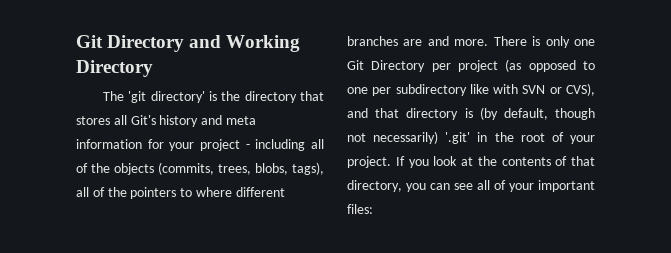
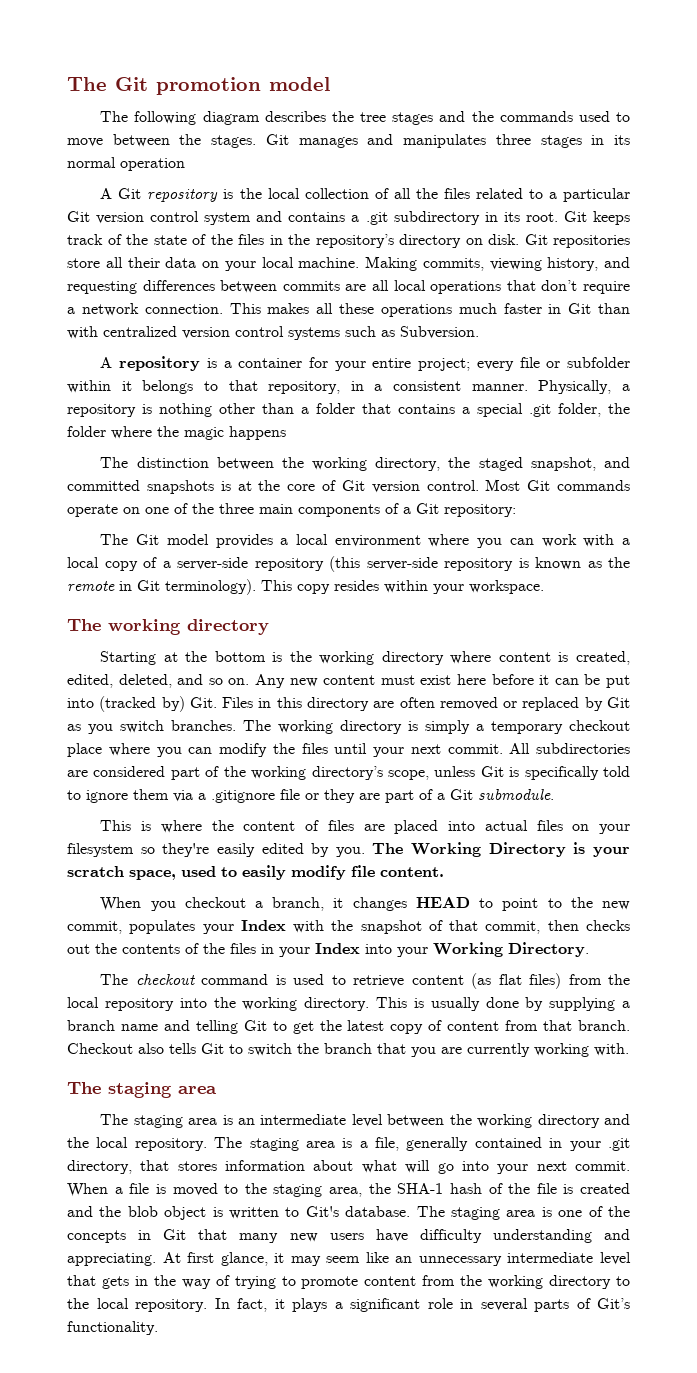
[76,35,301,52] [76,60,153,77] [102,91,324,103] [76,115,256,127] [76,139,324,151] [76,162,324,175] [76,187,285,199] [347,36,595,48] [347,59,595,72] [347,83,595,96] [347,107,595,120] [347,131,595,144] [347,156,595,168] [347,180,595,192] [347,204,373,214] Git Directory and Working Directory // The 'git directory' is the directory that stores all Git's history and meta information for your project - including all of the objects (commits, trees, blobs, tags), all of the pointers to where different branches are and more. There is only one Git Directory per project (as opposed to one per subdirectory like with SVN or CVS), and that directory is (by default, though not necessarily) '.git' in the root of your project. If you look at the contents of that directory, you can see all of your important files: -> [67,77,330,95] [100,111,630,125] [67,134,631,148] [67,157,185,171] [100,188,631,202] [67,211,631,225] [67,234,630,248] [67,256,630,271] [67,280,631,294] [67,303,630,317] [67,326,479,340] [100,356,631,371] [67,380,630,394] [67,403,630,417] [67,426,286,440] [100,457,630,471] [67,479,630,494] [67,503,516,517] [100,534,631,548] [67,556,630,572] [67,579,544,595] [67,619,269,635] [100,651,630,665] [67,674,631,688] [67,696,630,712] [67,720,630,734] [67,743,630,757] [67,766,631,780] [67,789,554,803] [100,820,630,834] [67,842,630,857] [67,865,444,880] [100,897,631,911] [67,920,630,934] [67,942,589,957] [100,973,631,989] [67,997,630,1011] [67,1020,630,1034] [67,1043,629,1057] [67,1082,217,1098] [100,1114,630,1128] [67,1137,630,1151] [67,1160,631,1174] [67,1183,630,1197] [67,1206,630,1220] [67,1229,631,1243] [67,1252,631,1266] [67,1275,631,1289] [67,1298,630,1312] [67,1321,158,1335] The Git promotion model // The following diagram describes the tree stages and the commands used to move between the stages. Git manages and manipulates three stages in its normal operation // A Git repository is the local collection of all the files related to a particular Git version control system and contains a .git subdirectory in its root. Git keeps track of the state of the files in the repository’s directory on disk. Git repositories store all their data on your local machine. Making commits, viewing history, and requesting differences between commits are all local operations that don’t require a network connection. This makes all these operations much faster in Git than with centralized version control systems such as Subversion. // A repository is a container for your entire project; every file or subfolder within it belongs to that repository, in a consistent manner. Physically, a repository is nothing other than a folder that contains a special .git folder, the folder where the magic happens // The distinction between the working directory, the staged snapshot, and committed snapshots is at the core of Git version control. Most Git commands operate on one of the three main components of a Git repository: // The Git model provides a local environment where you can work with a local copy of a server-side repository (this server-side repository is known as the remote in Git terminology). This copy resides within your workspace. // The working directory // Starting at the bottom is the working directory where content is created, edited, deleted, and so on. Any new content must exist here before it can be put into (tracked by) Git. Files in this directory are often removed or replaced by Git as you switch branches. The working directory is simply a temporary checkout place where you can modify the files until your next commit. All subdirectories are considered part of the working directory’s scope, unless Git is specifically told to ignore them via a .gitignore file or they are part of a Git submodule. // This is where the content of files are placed into actual files on your filesystem so they're easily edited by you. The Working Directory is your scratch space, used to easily modify file content. // When you checkout a branch, it changes HEAD to point to the new commit, populates your Index with the snapshot of that commit, then checks out the contents of the files in your Index into your Working Directory. // The checkout command is used to retrieve content (as flat files) from the local repository into the working directory. This is usually done by supplying a branch name and telling Git to get the latest copy of content from that branch. Checkout also tells Git to switch the branch that you are currently working with. // The staging area // The staging area is an intermediate level between the working directory and the local repository. The staging area is a file, generally contained in your .git directory, that stores information about what will go into your next commit. When a file is moved to the staging area, the SHA-1 hash of the file is created and the blob object is written to Git's database. The staging area is one of the concepts in Git that many new users have difficulty understanding and appreciating. At first glance, it may seem like an unnecessary intermediate level that gets in the way of trying to promote content from the working directory to the local repository. In fact, it plays a significant role in several parts of Git’s functionality.

